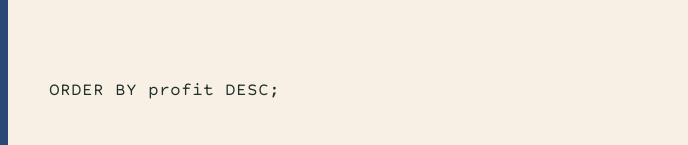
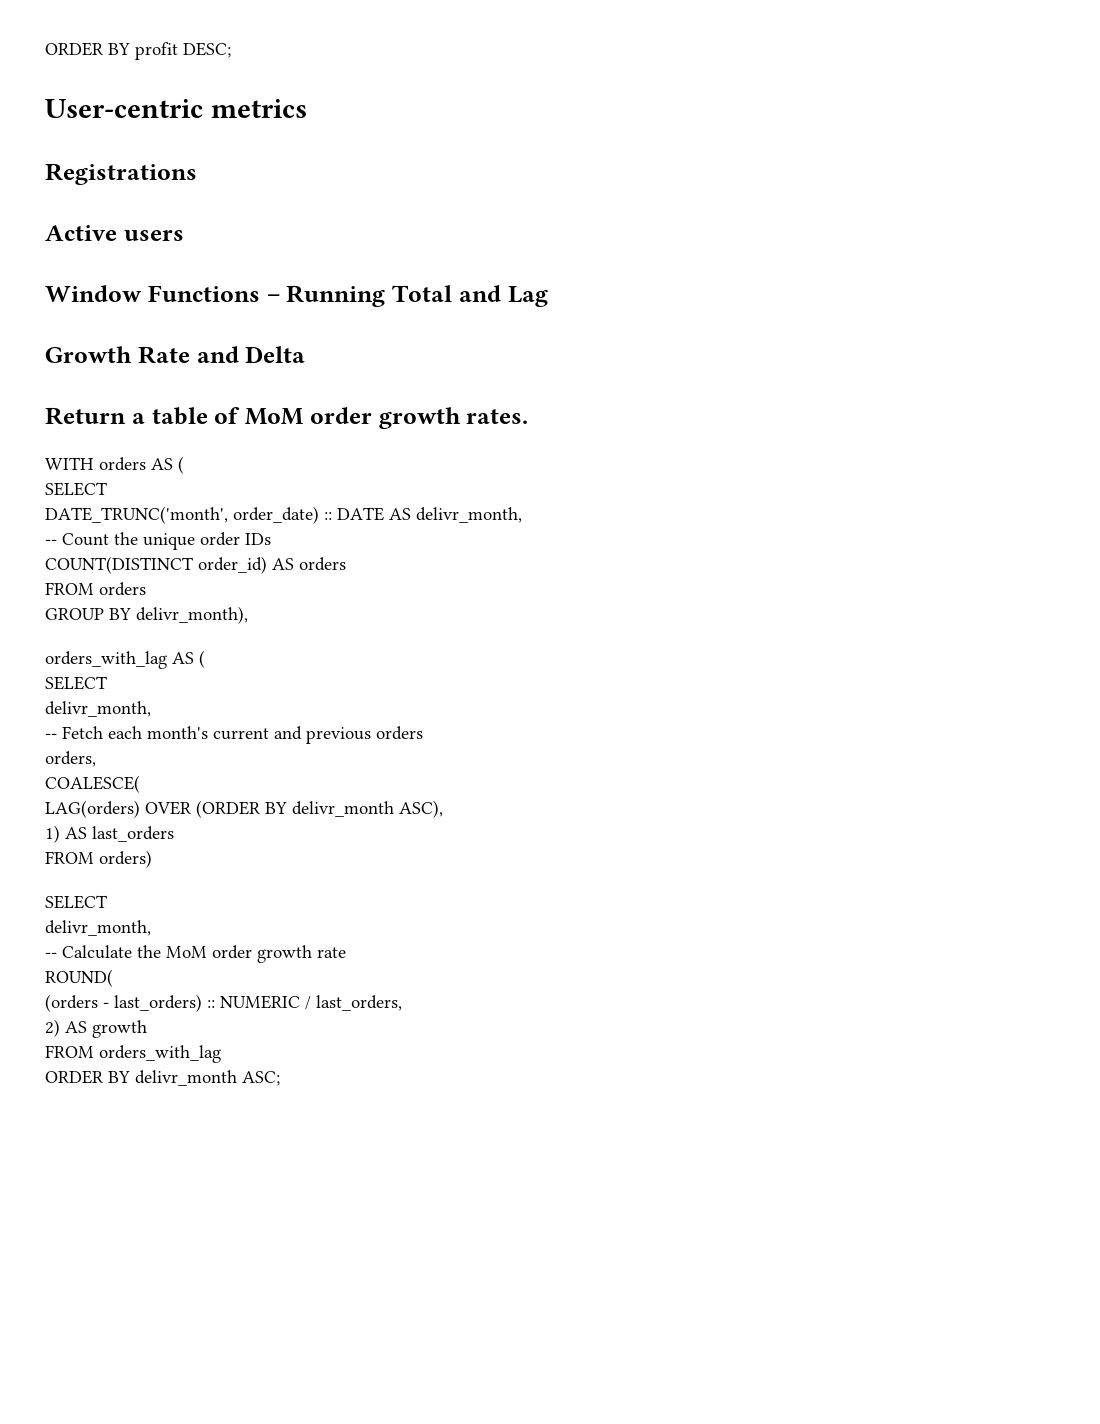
(280, 91) none -> [45,99,307,118] [45,163,197,185] [45,225,184,241] [45,285,548,307] [45,346,306,364] [45,407,529,429] [45,456,184,474] [45,482,107,496] [45,506,522,524] [45,532,271,550] [45,556,346,574] [45,582,146,596] [45,606,248,624] [45,650,205,669] [45,676,107,690] [45,701,151,717] [45,726,423,744] [45,751,96,767] [45,775,140,793] [45,800,443,818] [45,825,174,843] [45,850,152,868] [45,895,107,909] [45,920,151,936] [45,945,346,963] [45,969,113,987] [45,994,402,1012] [45,1019,147,1038] [45,1045,221,1063] [45,1070,280,1086] // User-centric metrics // Registrations // Active users // Window Functions – Running Total and Lag // Growth Rate and Delta // Return a table of MoM order growth rates. // WITH orders AS ( // SELECT // DATE_TRUNC('month', order_date) :: DATE AS delivr_month, // -- Count the unique order IDs // COUNT(DISTINCT order_id) AS orders // FROM orders // GROUP BY delivr_month), // orders_with_lag AS ( // SELECT // delivr_month, // -- Fetch each month's current and previous orders // orders, // COALESCE( // LAG(orders) OVER (ORDER BY delivr_month ASC), // 1) AS last_orders // FROM orders) // SELECT // delivr_month, // -- Calculate the MoM order growth rate // ROUND( // (orders - last_orders) :: NUMERIC / last_orders, // 2) AS growth // FROM orders_with_lag // ORDER BY delivr_month ASC;

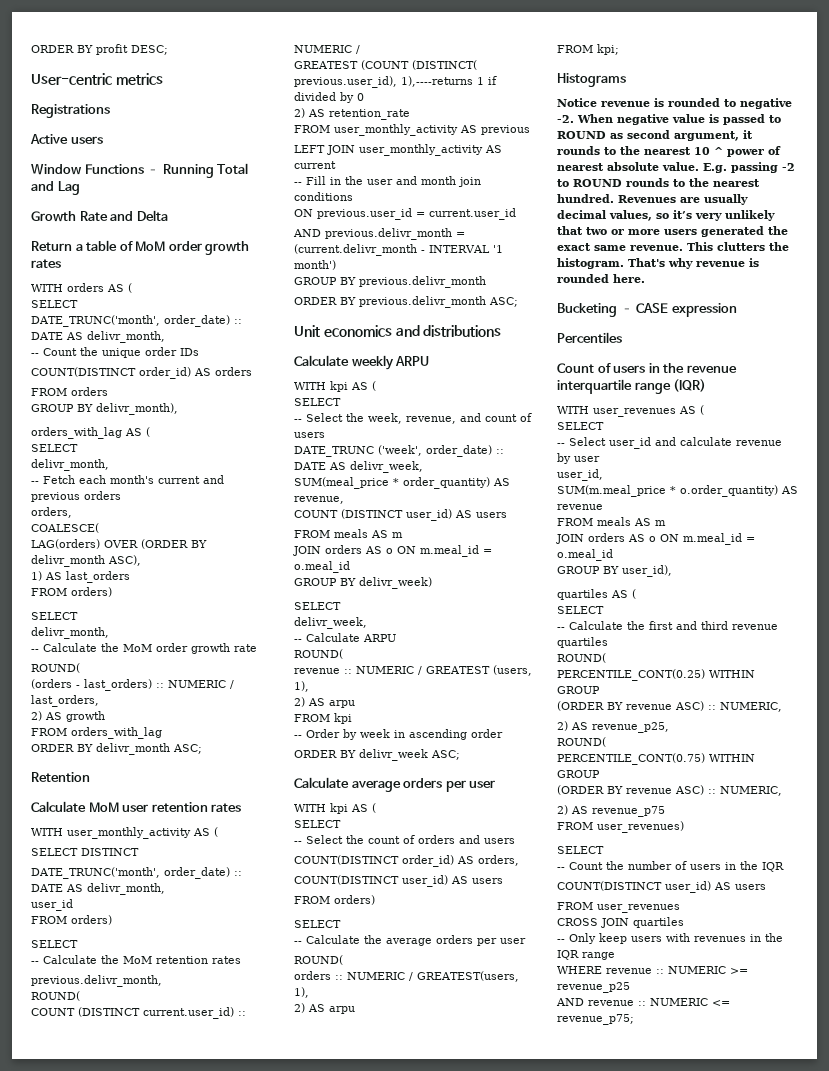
[466,409,529,424] rates. -> [31,259,61,268] rates
(280, 1078) none -> [31,772,90,782] [31,801,242,812] [31,827,218,839] [31,848,139,856] [31,867,242,879] [31,883,165,895] [31,899,73,911] [31,915,112,925] [31,940,78,948] [31,955,241,964] [31,975,162,987] [31,991,80,1001] [31,1007,246,1019] [294,45,360,54] [294,60,477,70] [294,76,497,88] [294,92,364,103] [294,108,410,120] [294,124,530,136] [294,144,502,156] [294,161,336,169] [294,176,481,187] [294,192,353,201] [294,208,516,220] [293,228,465,240] [294,244,503,256] [294,260,336,270] [294,276,486,288] [294,296,518,308] [294,325,502,337] [294,355,430,370] [294,381,376,392] [294,398,341,406] [294,413,532,424] [294,432,325,438] [294,445,504,457] [294,461,423,473] [294,477,510,489] [294,496,344,504] [294,509,507,521] [294,529,403,538] [293,545,492,557] [294,561,350,573] [294,577,432,589] [294,602,341,610] [294,617,367,629] [294,633,396,642] [294,649,343,659] [294,665,532,676] [294,681,309,692] [294,697,355,708] [294,713,352,724] [294,729,503,740] [294,749,460,761] [294,777,496,792] [294,803,376,814] [294,820,341,828] [294,835,515,844] [294,855,519,867] [294,875,503,887] [294,895,375,905] [294,920,341,928] [294,935,526,946] [294,955,343,965] [294,971,519,982] [294,987,309,998] [294,1003,355,1014] [557,44,619,55] [557,73,626,87] [557,98,792,109] [557,114,781,125] [557,130,753,141] [557,146,781,157] [557,162,795,173] [557,178,760,187] [557,194,748,205] [557,210,775,221] [557,226,788,237] [557,242,789,251] [557,258,759,269] [557,274,645,283] [557,303,737,317] [557,332,622,343] [557,363,737,373] [557,379,707,394] [557,405,704,417] [557,422,604,430] [557,437,782,449] [557,453,600,464] [557,469,603,481] [557,485,798,497] [557,504,603,510] [557,517,666,526] [556,533,755,545] [557,549,613,561] [557,565,672,577] [557,589,636,600] [557,606,604,614] [557,621,778,630] [557,637,608,648] [557,653,606,663] [557,669,755,681] [557,686,600,694] [557,701,782,712] [557,721,669,733] [557,737,606,747] [557,753,755,765] [557,770,600,778] [557,785,782,796] [557,805,665,817] [557,821,684,833] [557,846,604,854] [557,861,784,872] [557,881,766,893] [557,902,680,913] [557,917,684,928] [557,933,783,944] [557,950,615,960] [557,966,748,974] [557,982,630,993] [556,998,730,1006] [557,1014,634,1025] // Retention // Calculate MoM user retention rates // WITH user_monthly_activity AS ( // SELECT DISTINCT // DATE_TRUNC('month', order_date) :: DATE AS delivr_month, // user_id // FROM orders) // SELECT // -- Calculate the MoM retention rates // previous.delivr_month, // ROUND( // COUNT (DISTINCT current.user_id) :: NUMERIC / // GREATEST (COUNT (DISTINCT( previous.user_id), 1),----returns 1 if divided by 0 // 2) AS retention_rate // FROM user_monthly_activity AS previous // LEFT JOIN user_monthly_activity AS current // -- Fill in the user and month join conditions // ON previous.user_id = current.user_id // AND previous.delivr_month = (current.delivr_month - INTERVAL '1 month') // GROUP BY previous.delivr_month // ORDER BY previous.delivr_month ASC; // Unit economics and distributions // Calculate weekly ARPU // WITH kpi AS ( // SELECT // -- Select the week, revenue, and count of users // DATE_TRUNC ('week', order_date) :: DATE AS delivr_week, // SUM(meal_price * order_quantity) AS revenue, // COUNT (DISTINCT user_id) AS users // FROM meals AS m // JOIN orders AS o ON m.meal_id = o.meal_id // GROUP BY delivr_week) // SELECT // delivr_week, // -- Calculate ARPU // ROUND( // revenue :: NUMERIC / GREATEST (users, 1), // 2) AS arpu // FROM kpi // -- Order by week in ascending order // ORDER BY delivr_week ASC; // Calculate average orders per user // WITH kpi AS ( // SELECT // -- Select the count of orders and users // COUNT(DISTINCT order_id) AS orders, // COUNT(DISTINCT user_id) AS users // FROM orders) // SELECT // -- Calculate the average orders per user // ROUND( // orders :: NUMERIC / GREATEST(users, 1), // 2) AS arpu // FROM kpi; // Histograms // Notice revenue is rounded to negative -2. When negative value is passed to ROUND as second argument, it rounds to the nearest 10 ^ power of nearest absolute value. E.g. passing -2 to ROUND rounds to the nearest hundred. Revenues are usually decimal values, so it’s very unlikely that two or more users generated the exact same revenue. This clutters the histogram. That's why revenue is rounded here. // Bucketing – CASE expression // Percentiles // Count of users in the revenue interquartile range (IQR) // WITH user_revenues AS ( // SELECT // -- Select user_id and calculate revenue by user // user_id, // SUM(m.meal_price * o.order_quantity) AS revenue // FROM meals AS m // JOIN orders AS o ON m.meal_id = o.meal_id // GROUP BY user_id), // quartiles AS ( // SELECT // -- Calculate the first and third revenue quartiles // ROUND( // PERCENTILE_CONT(0.25) WITHIN GROUP // (ORDER BY revenue ASC) :: NUMERIC, // 2) AS revenue_p25, // ROUND( // PERCENTILE_CONT(0.75) WITHIN GROUP // (ORDER BY revenue ASC) :: NUMERIC, // 2) AS revenue_p75 // FROM user_revenues) // SELECT // -- Count the number of users in the IQR // COUNT(DISTINCT user_id) AS users // FROM user_revenues // CROSS JOIN quartiles // -- Only keep users with revenues in the IQR range // WHERE revenue :: NUMERIC >= revenue_p25 // AND revenue :: NUMERIC <= revenue_p75;

